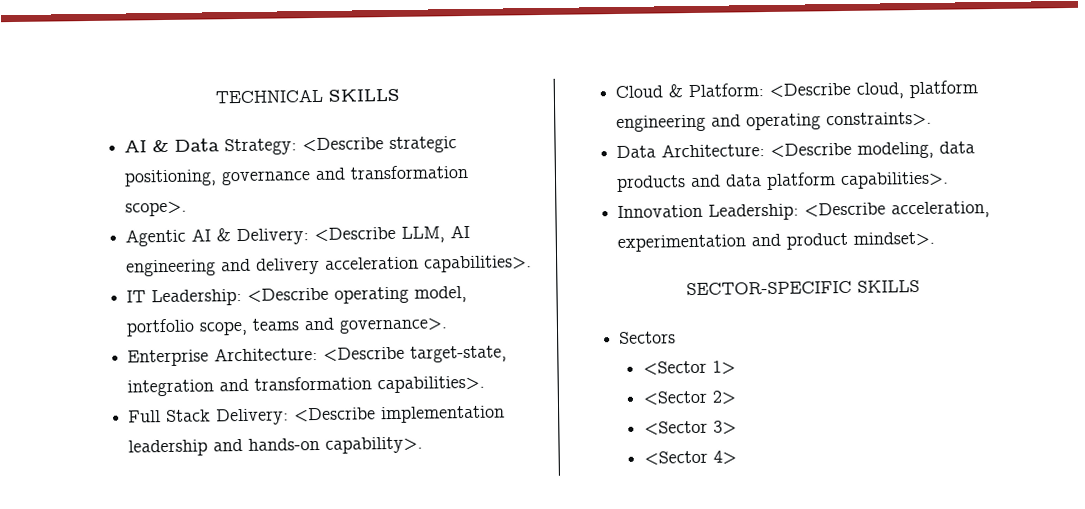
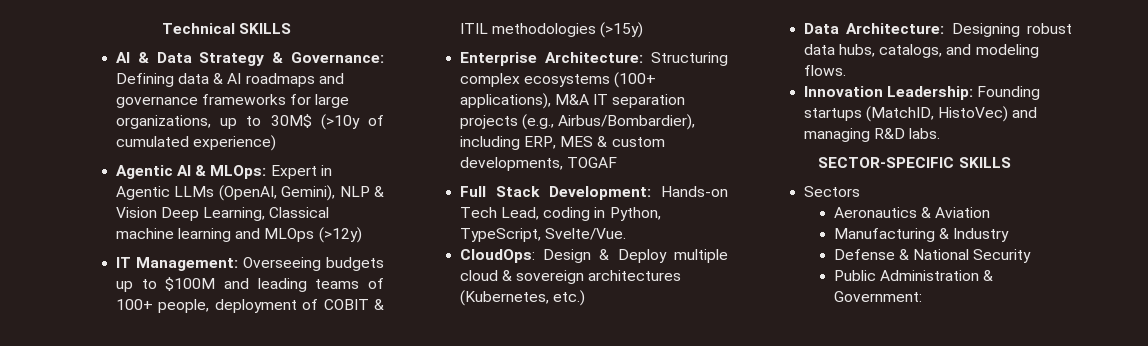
[215,88,323,104] TECHNICAL -> [161,23,235,34] Technical
[224,136,458,156] [124,164,469,187] [125,200,188,217] [125,224,471,247] [126,255,533,277] [126,285,468,307] [126,317,449,337] [127,345,508,367] [127,375,486,397] [128,405,506,426] [128,436,424,457] [615,80,979,99] [616,111,933,133] [616,141,976,159] [616,171,950,193] [617,201,991,221] [617,231,936,252] [685,280,920,296] [619,331,677,344] [642,360,736,375] [642,390,737,405] [643,420,737,435] [643,450,737,465] Strategy: <Describe strategic positioning, governance and transformation scope>. // Agentic AI & Delivery: <Describe LLM, AI engineering and delivery acceleration capabilities>. // IT Leadership: <Describe operating model, portfolio scope, teams and governance>. // Enterprise Architecture: <Describe target-state, integration and transformation capabilities>. // Full Stack Delivery: <Describe implementation leadership and hands-on capability>. // Cloud & Platform: <Describe cloud, platform engineering and operating constraints>. // Data Architecture: <Describe modeling, data products and data platform capabilities>. // Innovation Leadership: <Describe acceleration, experimentation and product mindset>. // SECTOR-SPECIFIC SKILLS // Sectors // <Sector 1> // <Sector 2> // <Sector 3> // <Sector 4> -> [199,52,384,66] [115,73,344,87] [115,94,350,108] [115,114,384,130] [115,135,277,151] [115,165,332,179] [115,185,385,201] [115,207,330,221] [115,227,362,243] [115,257,384,271] [115,277,384,292] [115,299,385,313] [459,22,644,38] [459,52,728,66] [459,72,657,88] [459,93,686,109] [459,114,696,130] [459,136,665,150] [459,157,618,171] [459,186,728,200] [459,207,661,221] [459,228,627,242] [459,249,728,263] [459,270,682,284] [459,290,586,306] [803,23,1072,37] [803,44,1039,58] [803,65,846,76] [803,86,1041,100] [803,106,1038,122] [803,128,941,142] [818,157,1011,168] [803,186,860,197] [833,207,990,218] [833,228,1009,242] [833,249,1032,263] [833,270,993,281] [833,291,922,302] Strategy & Governance: Defining data & AI roadmaps and governance frameworks for large organizations, up to 30M$ (>10y of cumulated experience) // Agentic AI & MLOps: Expert in Agentic LLMs (OpenAI, Gemini), NLP & Vision Deep Learning, Classical machine learning and MLOps (>12y) // IT Management: Overseeing budgets up to $100M and leading teams of 100+ people, deployment of COBIT & ITIL methodologies (>15y) // Enterprise Architecture: Structuring complex ecosystems (100+ applications), M&A IT separation projects (e.g., Airbus/Bombardier), including ERP, MES & custom developments, TOGAF // Full Stack Development: Hands-on Tech Lead, coding in Python, TypeScript, Svelte/Vue. // CloudOps: Design & Deploy multiple cloud & sovereign architectures (Kubernetes, etc.) // Data Architecture: Designing robust data hubs, catalogs, and modeling flows. // Innovation Leadership: Founding startups (MatchID, HistoVec) and managing R&D labs. // SECTOR-SPECIFIC SKILLS // Sectors // Aeronautics & Aviation // Manufacturing & Industry // Defense & National Security // Public Administration & Government:

